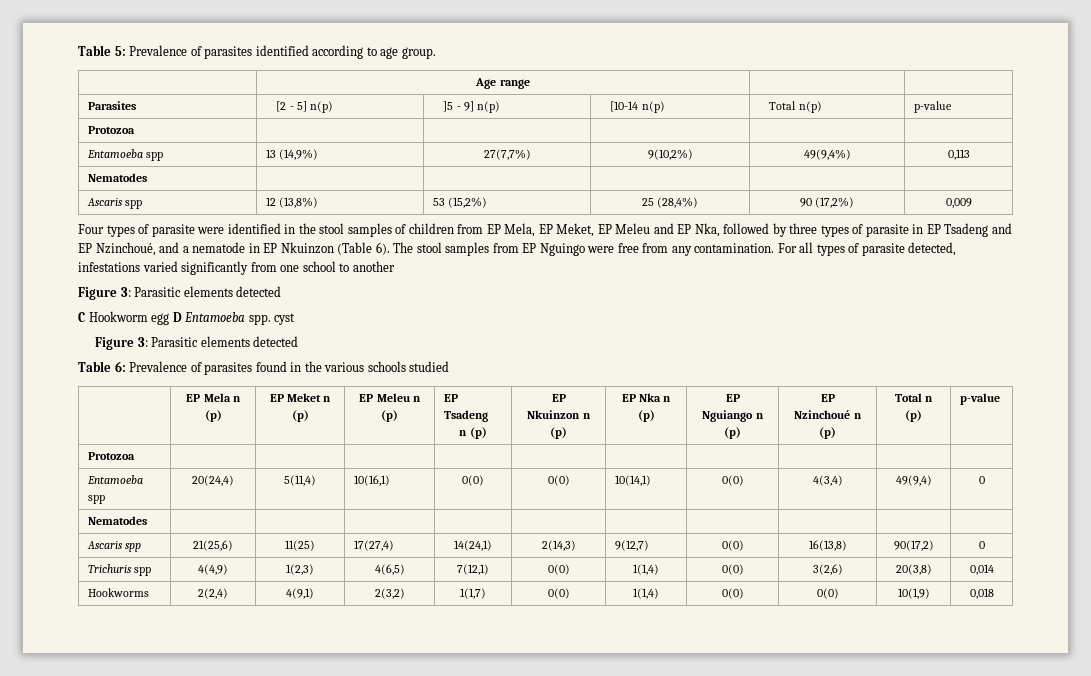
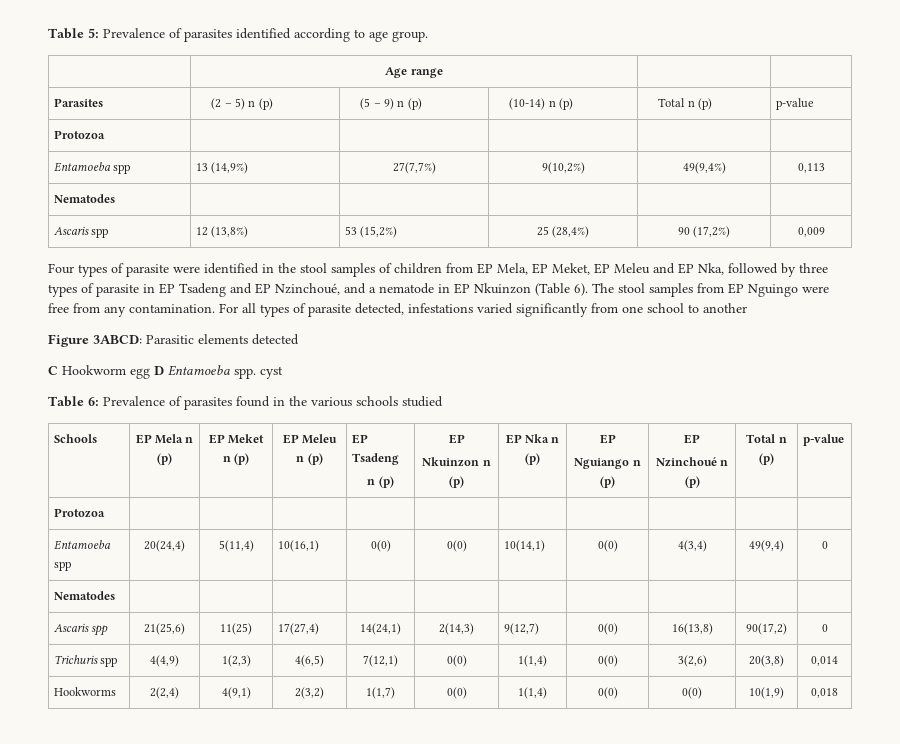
[276,101,333,113] [443,101,500,113] [610,101,665,113] [769,101,822,113] [2 - 5] n(p) | ]5 - 9] n(p) | [10-14 n(p) | Total n(p) -> [211,98,273,110] [360,98,422,110] [509,98,573,110] [658,98,712,110] (2 – 5) n (p) | (5 – 9) n (p) | (10-14) n (p) | Total n (p)
[120,287,131,297] 3: -> [93,335,142,344] 3ABCD:
[95,336,299,350] // Figure 3: Parasitic elements detected -> (283, 372) none
(450, 366) none -> [53,434,97,443] Schools

